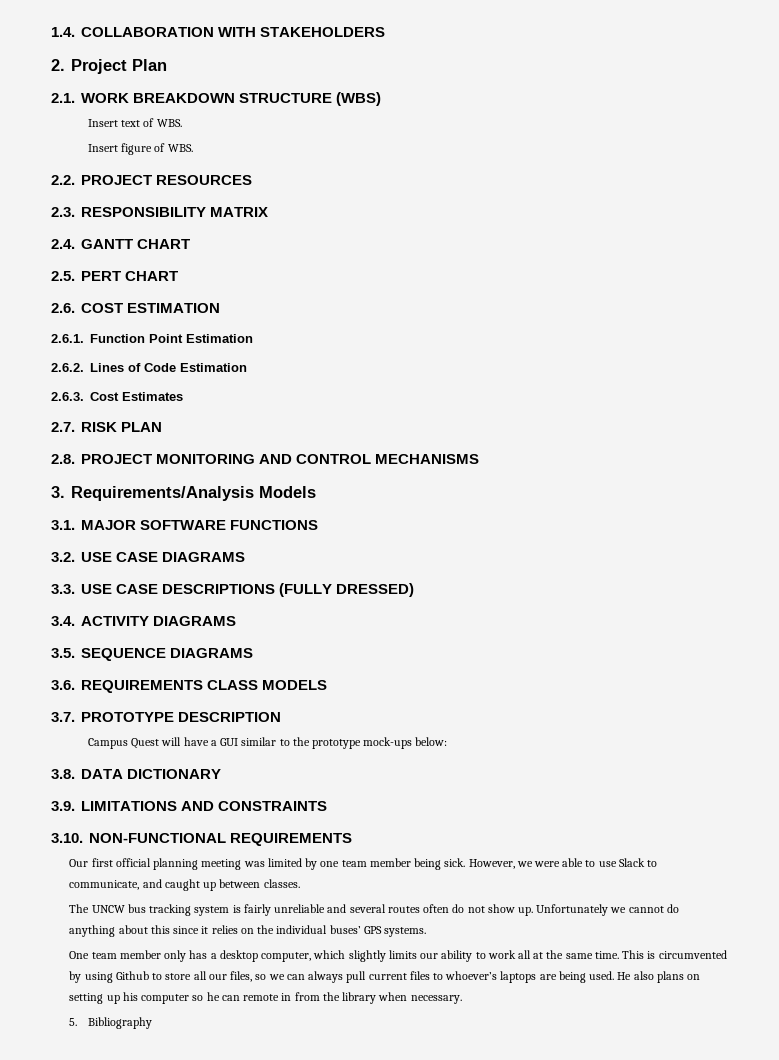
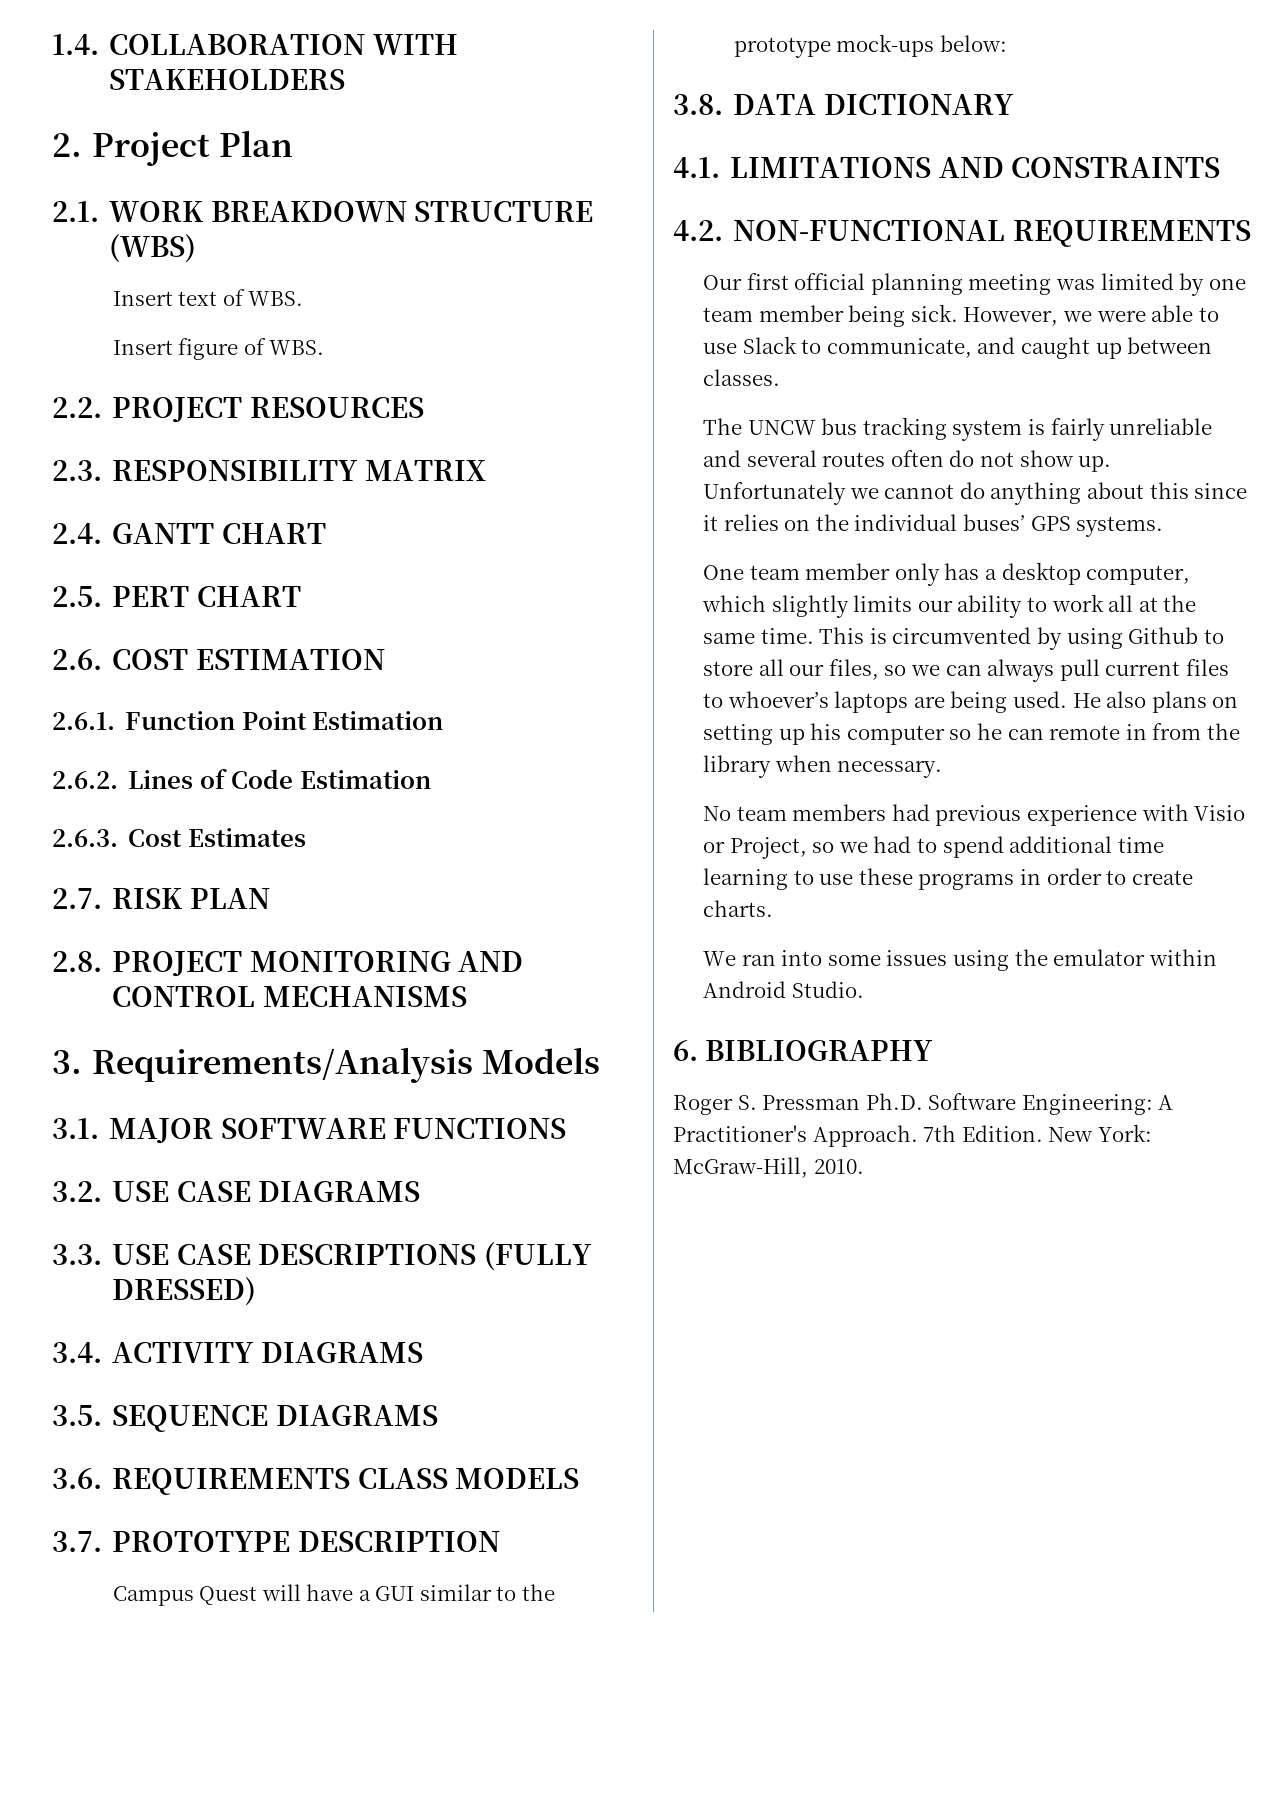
[51,801,75,811] 3.9. -> [673,157,720,178] 4.1.
[51,833,83,843] 3.10. -> [673,220,723,241] 4.2.
[69,1017,152,1029] 5. Bibliography -> [703,804,1246,826] [703,836,1164,859] [703,868,1193,890] [703,900,774,917] [703,949,1217,971] [703,981,864,998] [673,1040,934,1061] [673,1093,1174,1115] [673,1124,1152,1147] [673,1157,864,1178] No team members had previous experience with Visio or Project, so we had to spend additional time learning to use these programs in order to create charts. // We ran into some issues using the emulator within Android Studio. // 6. BIBLIOGRAPHY // Roger S. Pressman Ph.D. Software Engineering: A Practitioner's Approach. 7th Edition. New York: McGraw-Hill, 2010.

